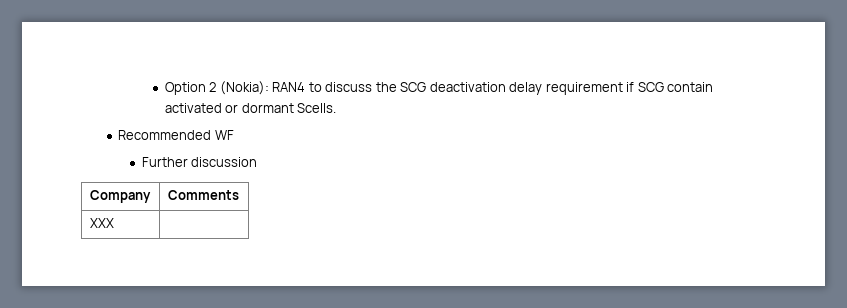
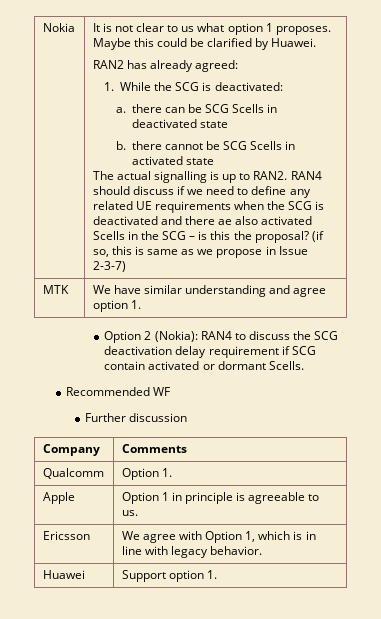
(164, 88) none -> [42,23,75,32] [92,23,331,35] [92,38,317,50] [92,60,239,72] [104,82,283,91] [115,104,278,113] [131,119,228,128] [115,141,296,150] [131,156,214,165] [92,171,322,183] [92,186,311,198] [92,201,325,213] [92,216,313,225] [92,231,324,243] [92,246,308,258] [92,261,126,272] [42,285,69,294] [92,285,327,297] [92,300,141,312] Nokia | It is not clear to us what option 1 proposes. Maybe this could be clarified by Huawei. // RAN2 has already agreed: // 1. While the SCG is deactivated: // a. there can be SCG Scells in deactivated state // b. there cannot be SCG Scells in activated state // The actual signalling is up to RAN2. RAN4 should discuss if we need to define any related UE requirements when the SCG is deactivated and there ae also activated Scells in the SCG – is this the proposal? (if so, this is same as we propose in Issue 2-3-7) // MTK | We have similar understanding and agree option 1. //
[89,218,114,228] XXX | -> [42,468,104,479] [121,468,172,480] [42,492,75,504] [121,492,320,504] [121,510,138,516] [42,531,90,540] [121,531,316,543] [121,546,263,558] [42,570,85,579] [121,570,217,582] Qualcomm | Option 1. // Apple | Option 1 in principle is agreeable to us. // Ericsson | We agree with Option 1, which is in line with legacy behavior. // Huawei | Support option 1.

